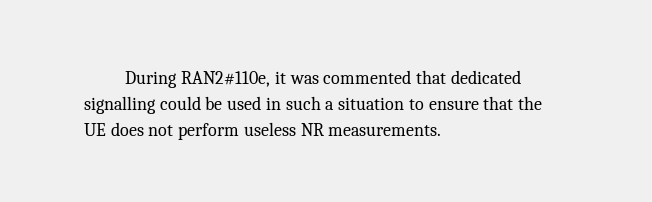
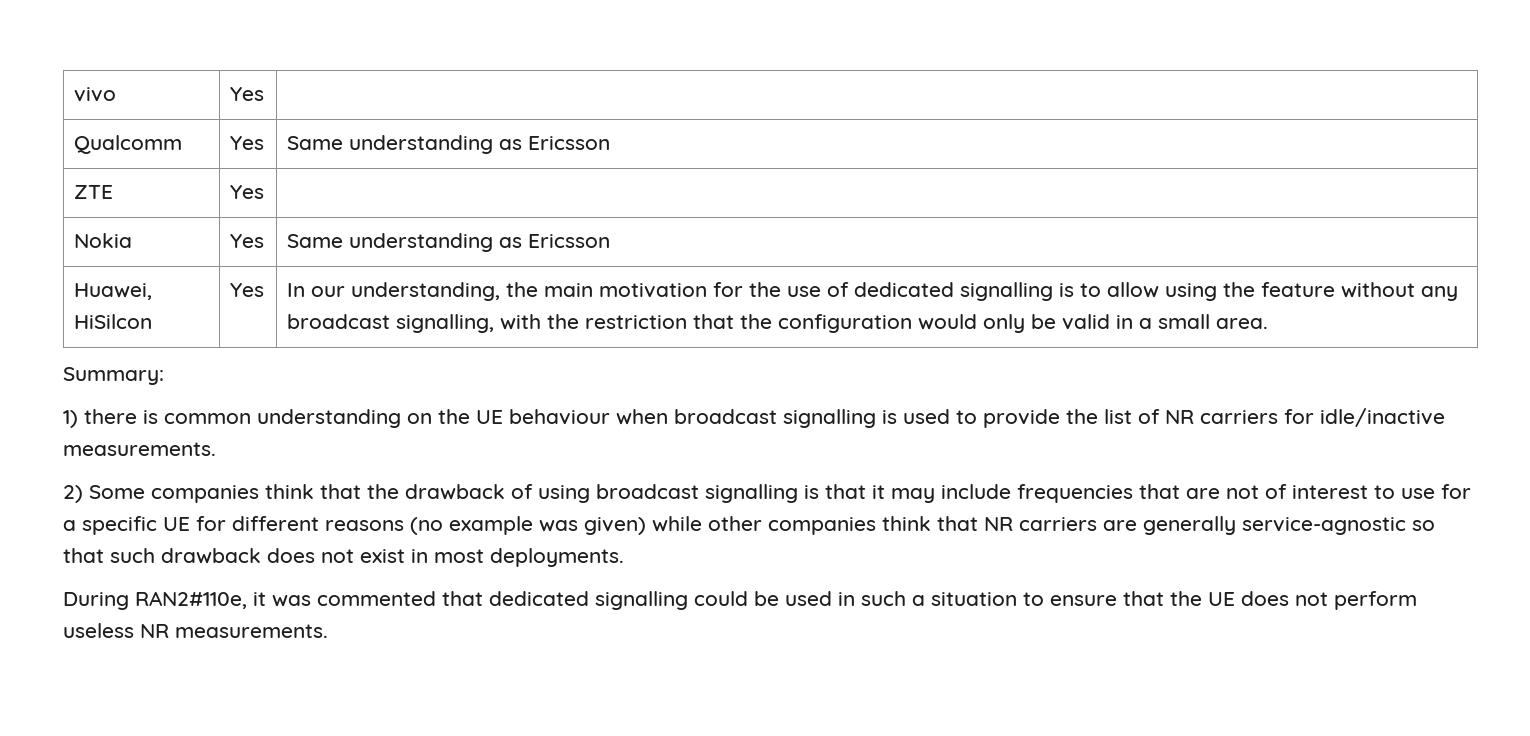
(125, 79) none -> [73,87,116,102] [229,87,264,101] [73,135,182,154] [229,136,264,150] [286,135,610,154] [73,185,113,199] [229,185,264,199] [73,233,132,248] [229,234,264,248] [286,233,610,252] [73,283,152,300] [73,314,152,329] [229,283,264,297] [286,282,1458,301] [286,314,1268,333] [63,367,164,385] [63,408,1445,428] [63,442,216,456] [63,484,1471,503] [63,516,1435,535] [63,548,624,567] vivo | Yes | // Qualcomm | Yes | Same understanding as Ericsson // ZTE | Yes | // Nokia | Yes | Same understanding as Ericsson // Huawei, HiSilcon | Yes | In our understanding, the main motivation for the use of dedicated signalling is to allow using the feature without any broadcast signalling, with the restriction that the configuration would only be valid in a small area. // Summary: // 1) there is common understanding on the UE behaviour when broadcast signalling is used to provide the list of NR carriers for idle/inactive measurements. // 2) Some companies think that the drawback of using broadcast signalling is that it may include frequencies that are not of interest to use for a specific UE for different reasons (no example was given) while other companies think that NR carriers are generally service-agnostic so that such drawback does not exist in most deployments. //

